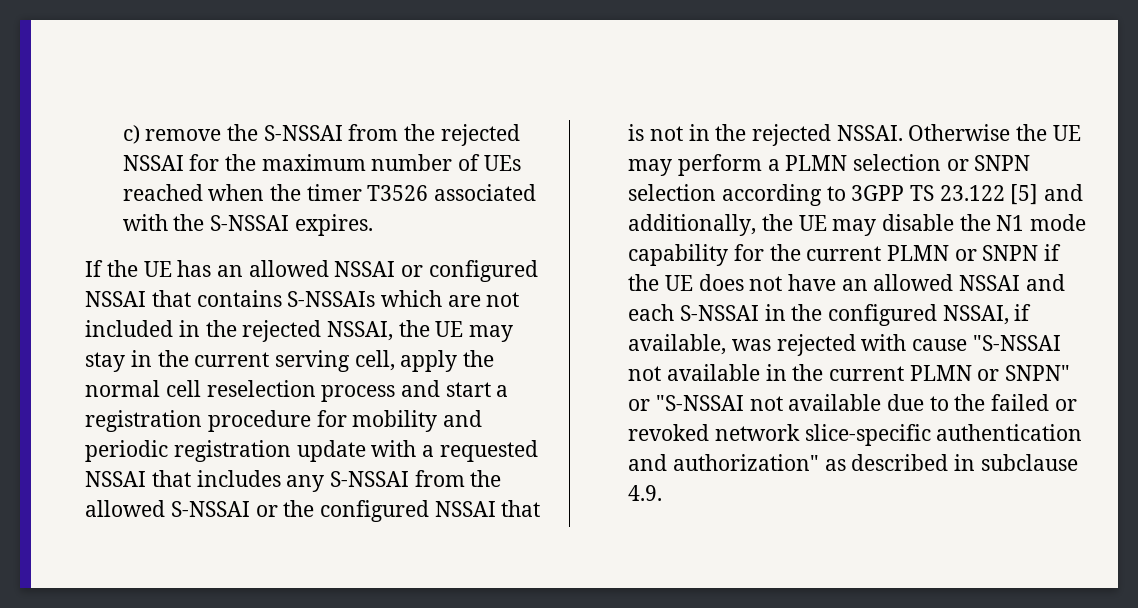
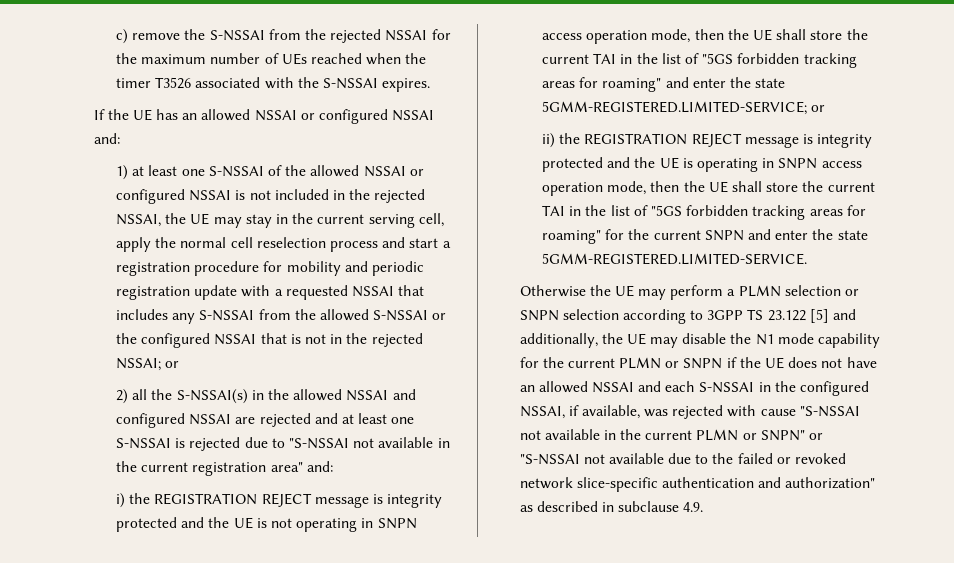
[151,290,481,307] that contains S-NSSAIs which are -> [93,133,120,144] [116,165,424,180] [116,189,246,204] and: // 1) at least one S-NSSAI of the allowed NSSAI or configured NSSAI is
[836,125,903,141] NSSAI. -> [116,358,180,371] [116,389,416,404] [116,413,415,428] [116,437,450,451] [116,461,333,476] [116,493,443,508] [116,517,417,532] [542,29,868,44] [542,53,857,68] [542,77,786,92] [542,101,826,115] [542,133,873,148] [542,157,862,172] [542,181,875,196] [542,205,866,220] [542,229,868,244] [542,253,808,265] NSSAI; or // 2) all the S-NSSAI(s) in the allowed NSSAI and configured NSSAI are rejected and at least one S-NSSAI is rejected due to "S-NSSAI not available in the current registration area" and: // i) the REGISTRATION REJECT message is integrity protected and the UE is not operating in SNPN access operation mode, then the UE shall store the current TAI in the list of "5GS forbidden tracking areas for roaming" and enter the state 5GMM-REGISTERED.LIMITED-SERVICE; or // ii) the REGISTRATION REJECT message is integrity protected and the UE is operating in SNPN access operation mode, then the UE shall store the current TAI in the list of "5GS forbidden tracking areas for roaming" for the current SNPN and enter the state 5GMM-REGISTERED.LIMITED-SERVICE. //

